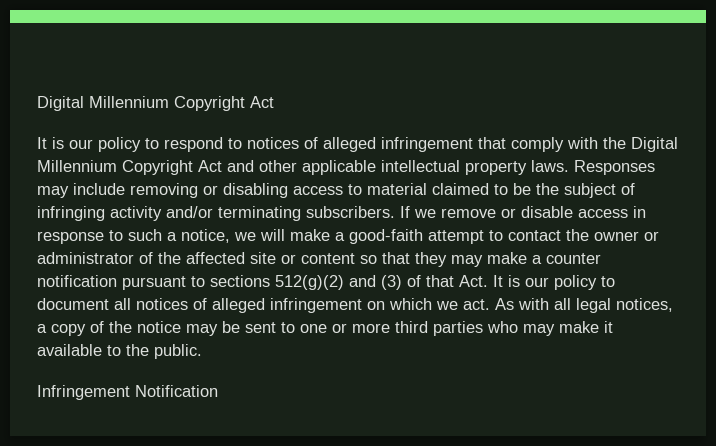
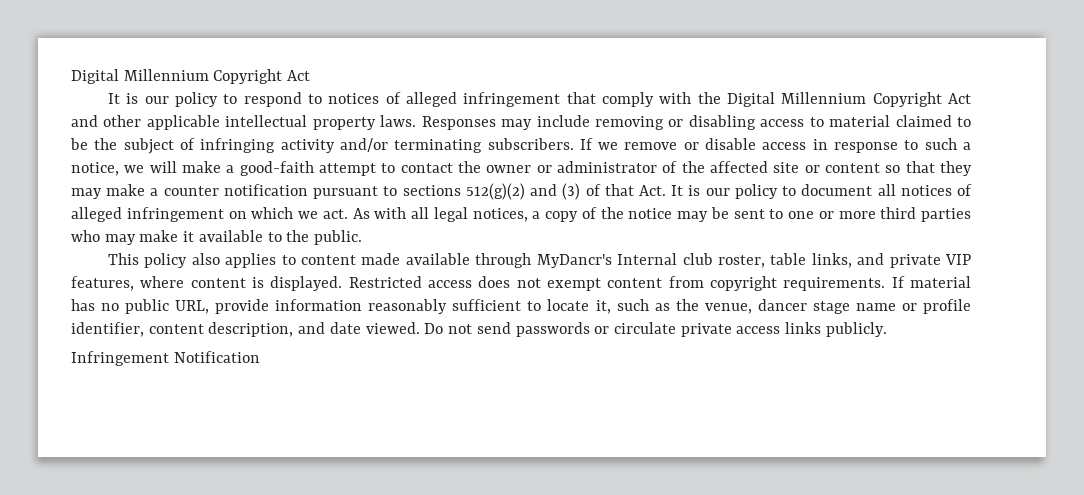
(202, 351) none -> [107,253,971,268] [71,276,972,291] [71,299,972,314] [71,322,887,337] // This policy also applies to content made available through MyDancr's Internal club roster, table links, and private VIP features, where content is displayed. Restricted access does not exempt content from copyright requirements. If material has no public URL, provide information reasonably sufficient to locate it, such as the venue, dancer stage name or profile identifier, content description, and date viewed. Do not send passwords or circulate private access links publicly.

